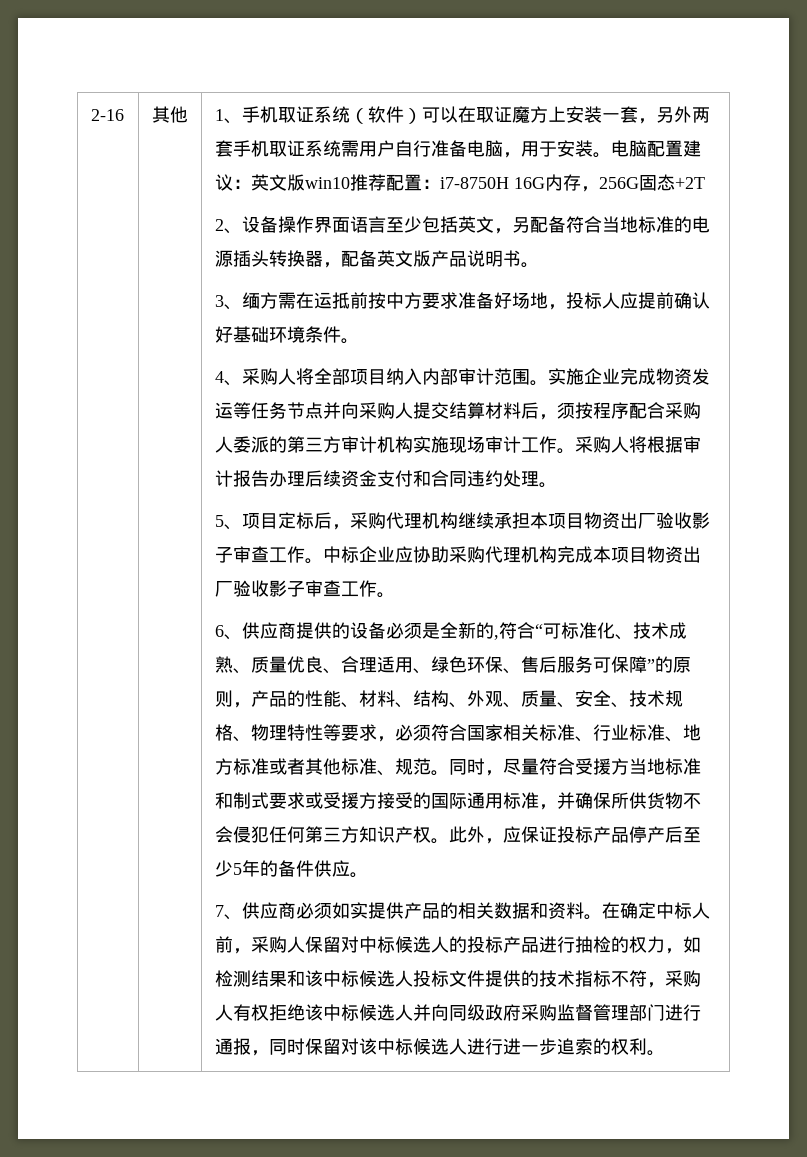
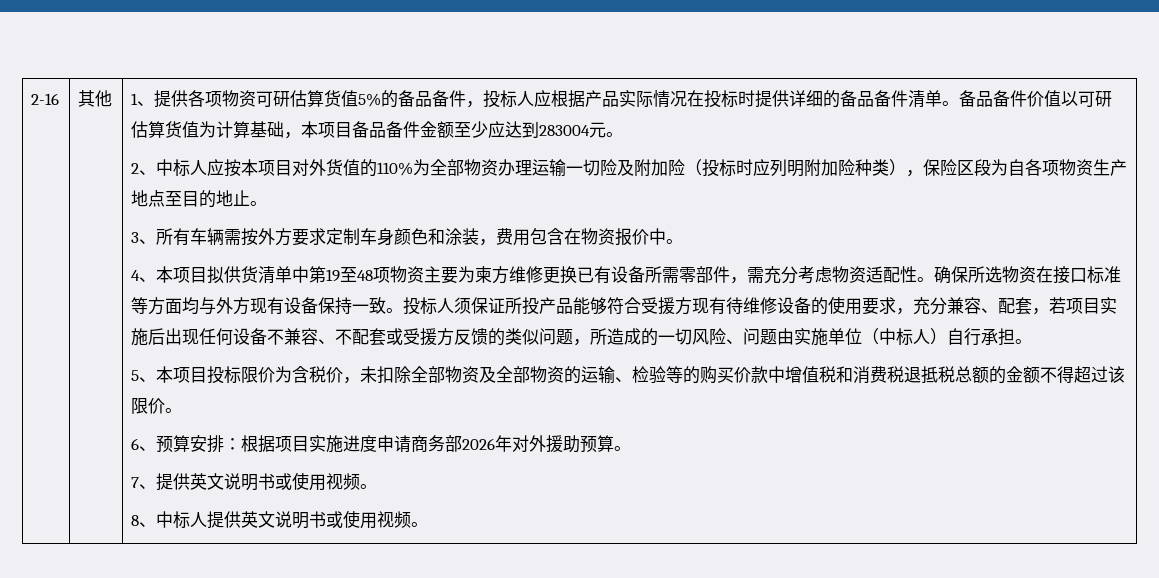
[241,106,710,124] [214,140,701,158] [214,174,705,192] [214,216,710,234] [214,250,539,268] [214,292,710,310] [214,326,359,344] [214,368,710,386] [214,402,701,420] [214,436,701,454] [214,470,557,488] [214,512,710,530] [214,546,701,564] [214,580,395,598] [214,622,687,640] [214,656,691,674] [214,690,683,708] [214,724,701,742] [214,758,701,776] [214,792,701,810] [214,826,701,844] [214,860,368,878] [214,902,710,920] [214,936,701,954] [214,970,701,988] [214,1004,701,1021] [214,1038,647,1056] 手机取证系统（软件）可以在取证魔方上安装一套，另外两套手机取证系统需用户自行准备电脑，用于安装。电脑配置建议：英文版win10推荐配置：i7-8750H 16G内存，256G固态+2T // 2、设备操作界面语言至少包括英文，另配备符合当地标准的电源插头转换器，配备英文版产品说明书。 // 3、缅方需在运抵前按中方要求准备好场地，投标人应提前确认好基础环境条件。 // 4、采购人将全部项目纳入内部审计范围。实施企业完成物资发运等任务节点并向采购人提交结算材料后，须按程序配合采购人委派的第三方审计机构实施现场审计工作。采购人将根据审计报告办理后续资金支付和合同违约处理。 // 5、项目定标后，采购代理机构继续承担本项目物资出厂验收影子审查工作。中标企业应协助采购代理机构完成本项目物资出厂验收影子审查工作。 // 6、供应商提供的设备必须是全新的,符合“可标准化、技术成熟、质量优良、合理适用、绿色环保、售后服务可保障”的原则，产品的性能、材料、结构、外观、质量、安全、技术规格、物理特性等要求，必须符合国家相关标准、行业标准、地方标准或者其他标准、规范。同时，尽量符合受援方当地标准和制式要求或受援方接受的国际通用标准，并确保所供货物不会侵犯任何第三方知识产权。此外，应保证投标产品停产后至少5年的备件供应。 // 7、供应商必须如实提供产品的相关数据和资料。在确定中标人前，采购人保留对中标候选人的投标产品进行抽检的权力，如检测结果和该中标候选人投标文件提供的技术指标不符，采购人有权拒绝该中标候选人并向同级政府采购监督管理部门进行通报，同时保留对该中标候选人进行进一步追索的权利 -> [154,90,1113,108] [131,121,624,139] [131,159,1128,177] [131,190,268,208] [131,228,684,246] [131,266,1122,284] [131,296,1118,315] [131,328,1033,346] [131,366,1126,384] [131,397,183,414] [131,435,632,453] [131,472,378,491] [131,510,412,529] 提供各项物资可研估算货值5%的备品备件，投标人应根据产品实际情况在投标时提供详细的备品备件清单。备品备件价值以可研估算货值为计算基础，本项目备品备件金额至少应达到283004元。 // 2、中标人应按本项目对外货值的110%为全部物资办理运输一切险及附加险（投标时应列明附加险种类），保险区段为自各项物资生产地点至目的地止。 // 3、所有车辆需按外方要求定制车身颜色和涂装，费用包含在物资报价中。 // 4、本项目拟供货清单中第19至48项物资主要为柬方维修更换已有设备所需零部件，需充分考虑物资适配性。确保所选物资在接口标准等方面均与外方现有设备保持一致。投标人须保证所投产品能够符合受援方现有待维修设备的使用要求，充分兼容、配套，若项目实施后出现任何设备不兼容、不配套或受援方反馈的类似问题，所造成的一切风险、问题由实施单位（中标人）自行承担。 // 5、本项目投标限价为含税价，未扣除全部物资及全部物资的运输、检验等的购买价款中增值税和消费税退抵税总额的金额不得超过该限价。 // 6、预算安排：根据项目实施进度申请商务部2026年对外援助预算。 // 7、提供英文说明书或使用视频。 // 8、中标人提供英文说明书或使用视频

